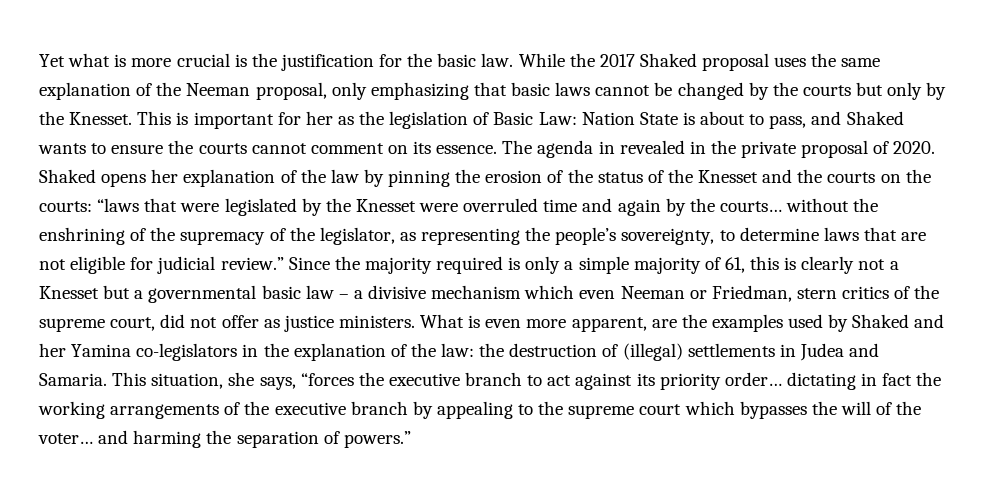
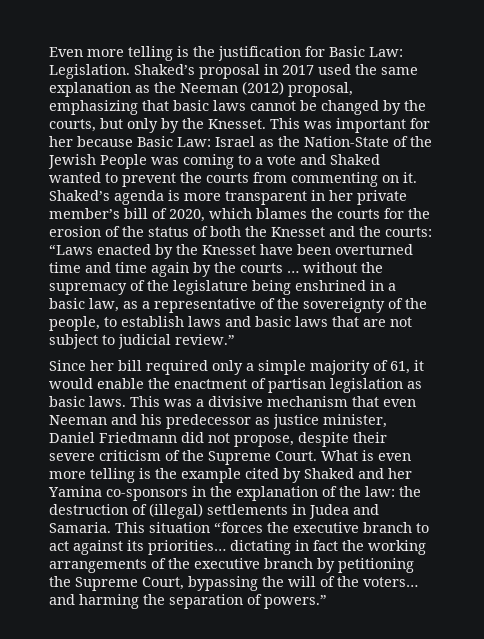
[39,53,807,71] Yet what is more crucial is the justification for the basic law. While the 2017 Shaked proposal uses -> [49,46,403,61] [49,64,351,79] Even more telling is the justification for Basic Law: Legislation. Shaked’s proposal in 2017 used
[136,83,153,96] of -> [135,85,150,93] as
[255,82,367,100] proposal, only -> [242,81,353,97] (2012) proposal,
[802,85,851,96] courts -> [49,119,96,132] courts,
[176,112,189,125] is -> [304,121,332,129] was
[337,111,904,129] [38,140,936,158] [39,169,451,187] as the legislation of Basic Law: Nation State is about to pass, and Shaked wants to ensure the courts cannot comment on its essence. The agenda in revealed in the private proposal of 2020. Shaked opens her explanation of the law by pinning -> [77,136,432,147] [48,154,380,169] [49,172,417,187] [49,190,407,205] [49,208,404,222] because Basic Law: Israel as the Nation-State of the Jewish People was coming to a vote and Shaked wanted to prevent the courts from commenting on it. Shaked’s agenda is more transparent in her private member’s bill of 2020, which blames the courts for
(664, 176) none -> [210,226,241,237] both
[827,169,931,183] [39,198,539,216] courts on the courts: “laws that were legislated by the Knesset were overruled -> [385,227,432,237] [49,244,413,259] courts: “Laws enacted by the Knesset have been overturned
(613, 205) none -> [115,262,147,273] time
[719,198,879,212] [39,227,819,245] courts… without the enshrining of the supremacy of the legislator, as representing the people’s sovereignty, to determine -> [240,262,383,273] [49,280,396,295] [49,298,427,313] [49,316,291,331] courts … without the supremacy of the legislature being enshrined in a basic law, as a representative of the sovereignty of the people, to establish laws and basic
[70,256,154,274] eligible for -> [49,334,115,349] subject to
[288,256,521,274] Since the majority required is -> [49,360,208,375] // Since her bill required
[750,256,899,274] [39,285,349,303] this is clearly not a Knesset but a governmental basic law – -> [414,360,424,371] [49,378,422,393] [49,396,192,407] it would enable the enactment of partisan legislation as basic laws. This was
[524,285,575,299] which -> [352,396,379,407] that
[689,285,940,302] [39,314,824,332] or Friedman, stern critics of the supreme court, did not offer as justice ministers. What is even more apparent, are the examples used -> [111,414,387,429] [49,432,387,447] [49,450,411,465] [49,468,279,483] and his predecessor as justice minister, Daniel Friedmann did not propose, despite their severe criticism of the Supreme Court. What is even more telling is the example cited
[136,343,238,361] co-legislators -> [106,489,188,501] co-sponsors
[151,372,296,390] situation, she says, -> [149,522,210,533] situation
[659,372,782,390] priority order… -> [148,540,226,555] priorities…
[436,401,807,419] appealing to the supreme court which bypasses -> [338,558,414,573] [49,576,258,591] petitioning the Supreme Court, bypassing
[38,433,93,444] voter… -> [363,577,418,587] voters…

